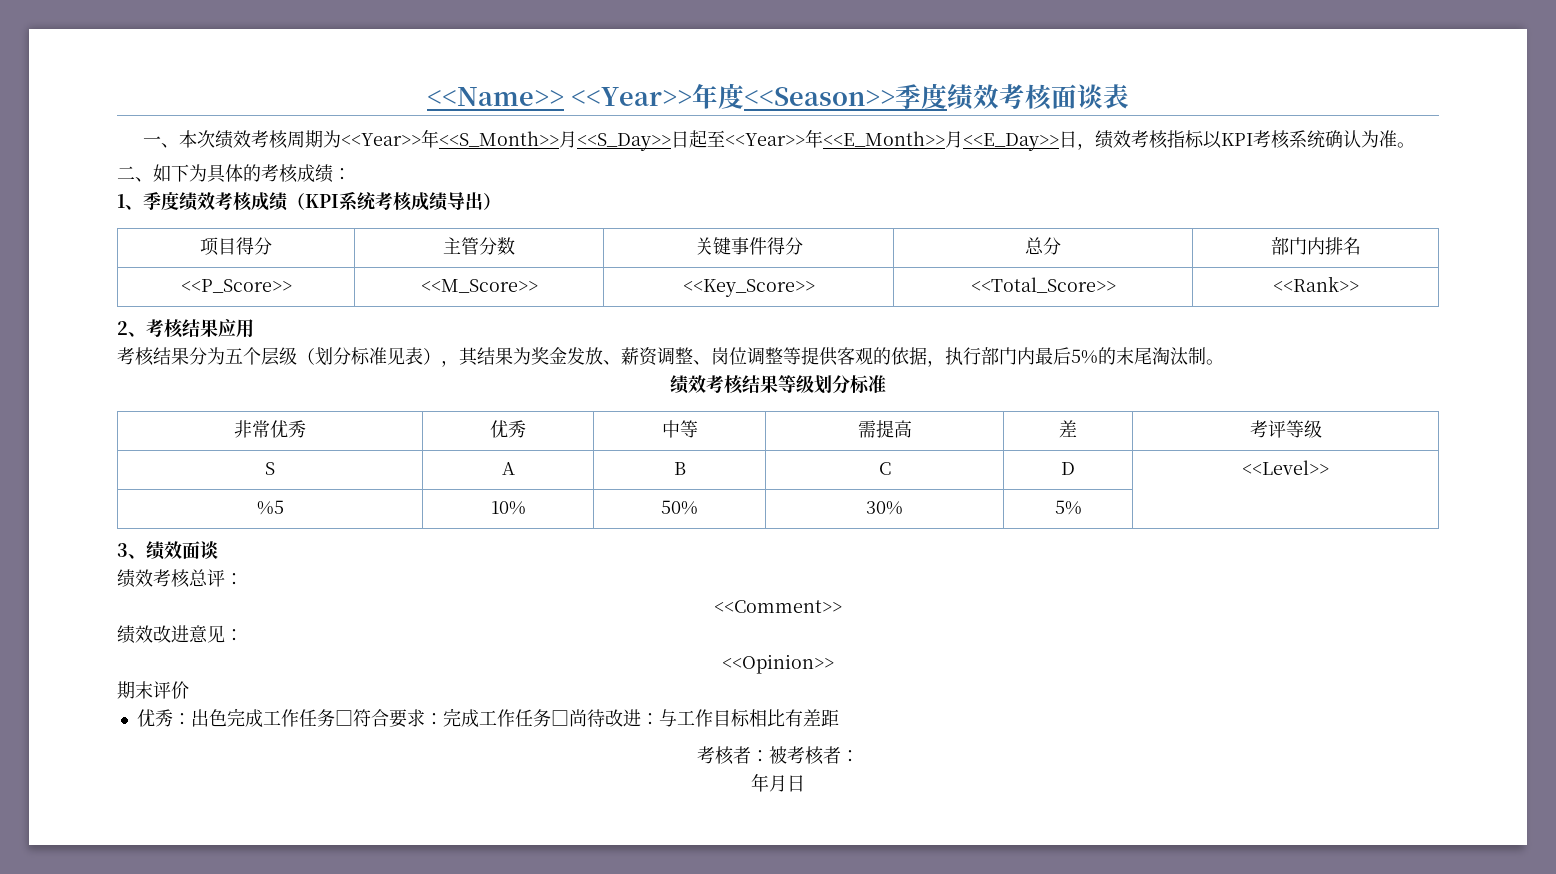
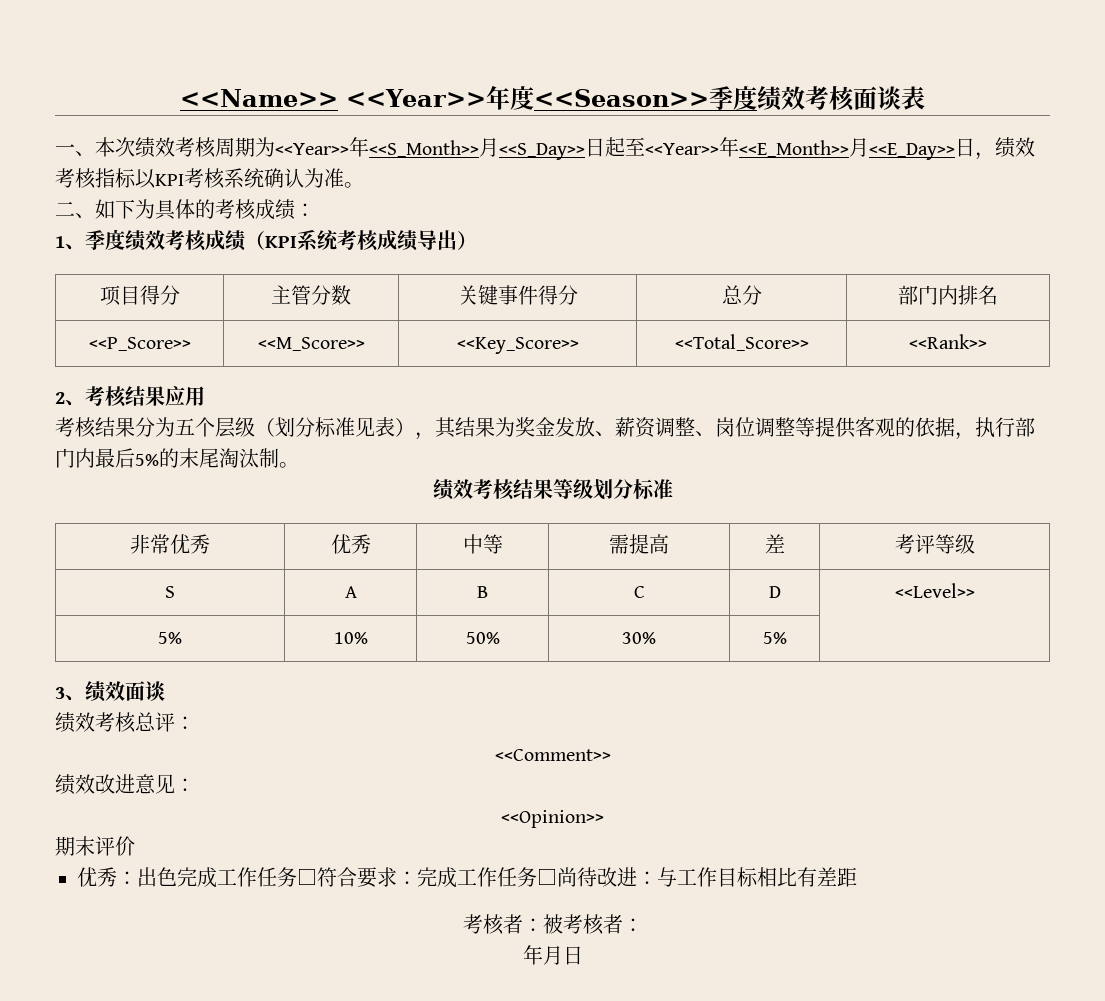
[256,500,284,515] %5 -> [158,632,182,644] 5%

